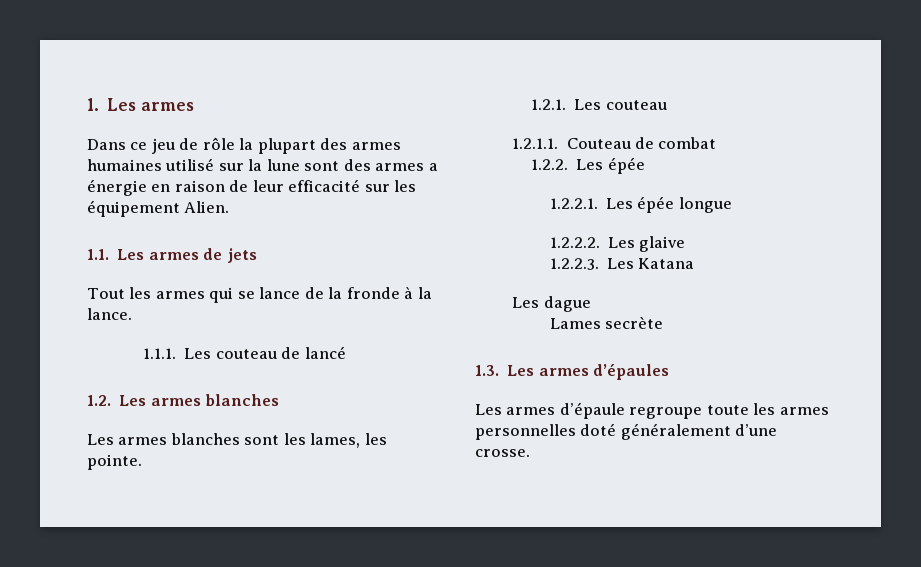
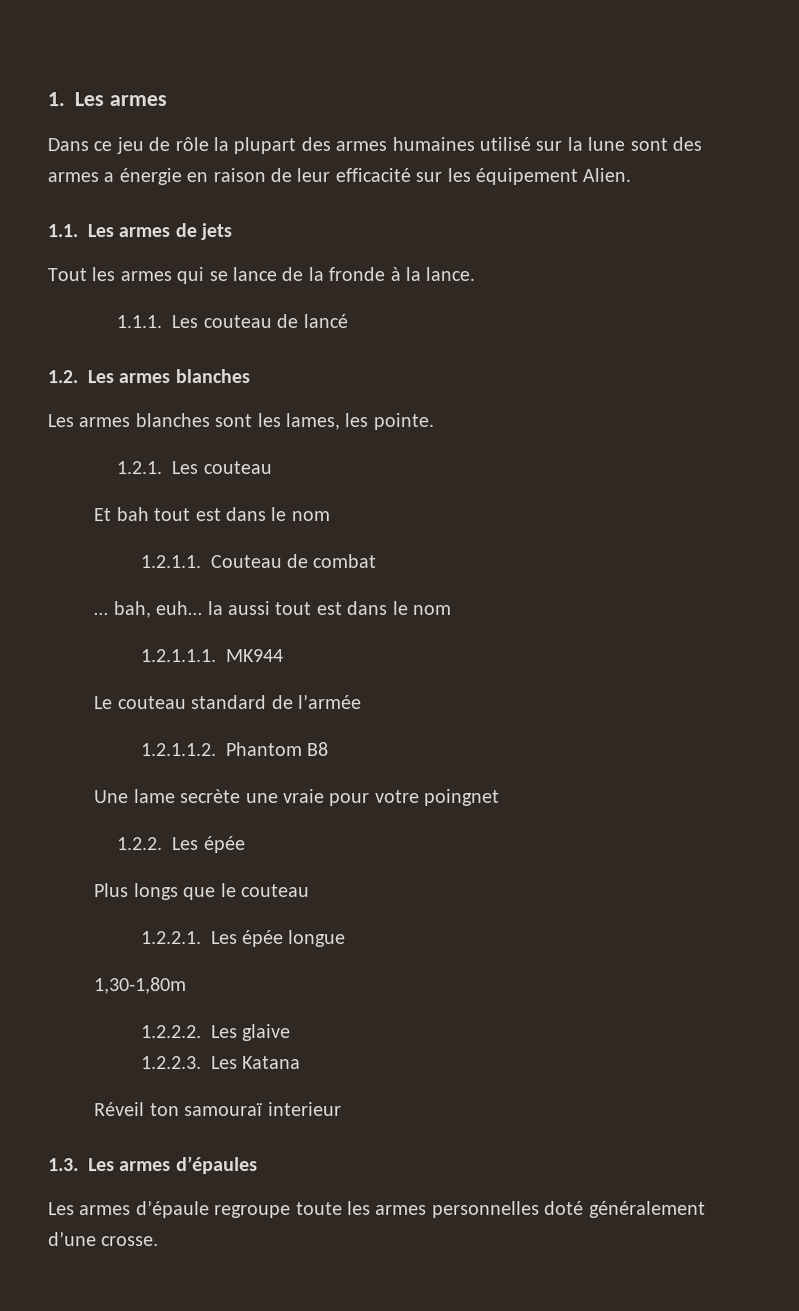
[512,137,717,149] [530,157,645,174] 1.2.1.1. Couteau de combat // 1.2.2. Les épée -> [93,507,330,522] [139,554,377,569] [93,600,451,619] [139,649,284,663] [94,694,362,710] [140,742,330,757] [94,788,501,807] [117,836,246,854] [94,883,310,901] Et bah tout est dans le nom // 1.2.1.1. Couteau de combat // … bah, euh… la aussi tout est dans le nom // 1.2.1.1.1. MK944 // Le couteau standard de l’armée // 1.2.1.1.2. Phantom B8 // Une lame secrète une vraie pour votre poingnet // 1.2.2. Les épée // Plus longs que le couteau
(732, 205) none -> [94,977,188,995] // 1,30-1,80m
[512,296,591,312] [549,316,664,329] Les dague // Lames secrète -> [94,1102,342,1117] Réveil ton samouraï interieur

